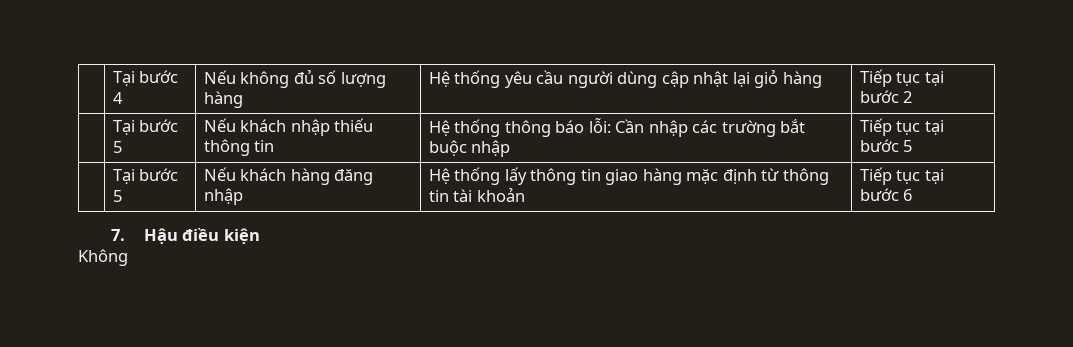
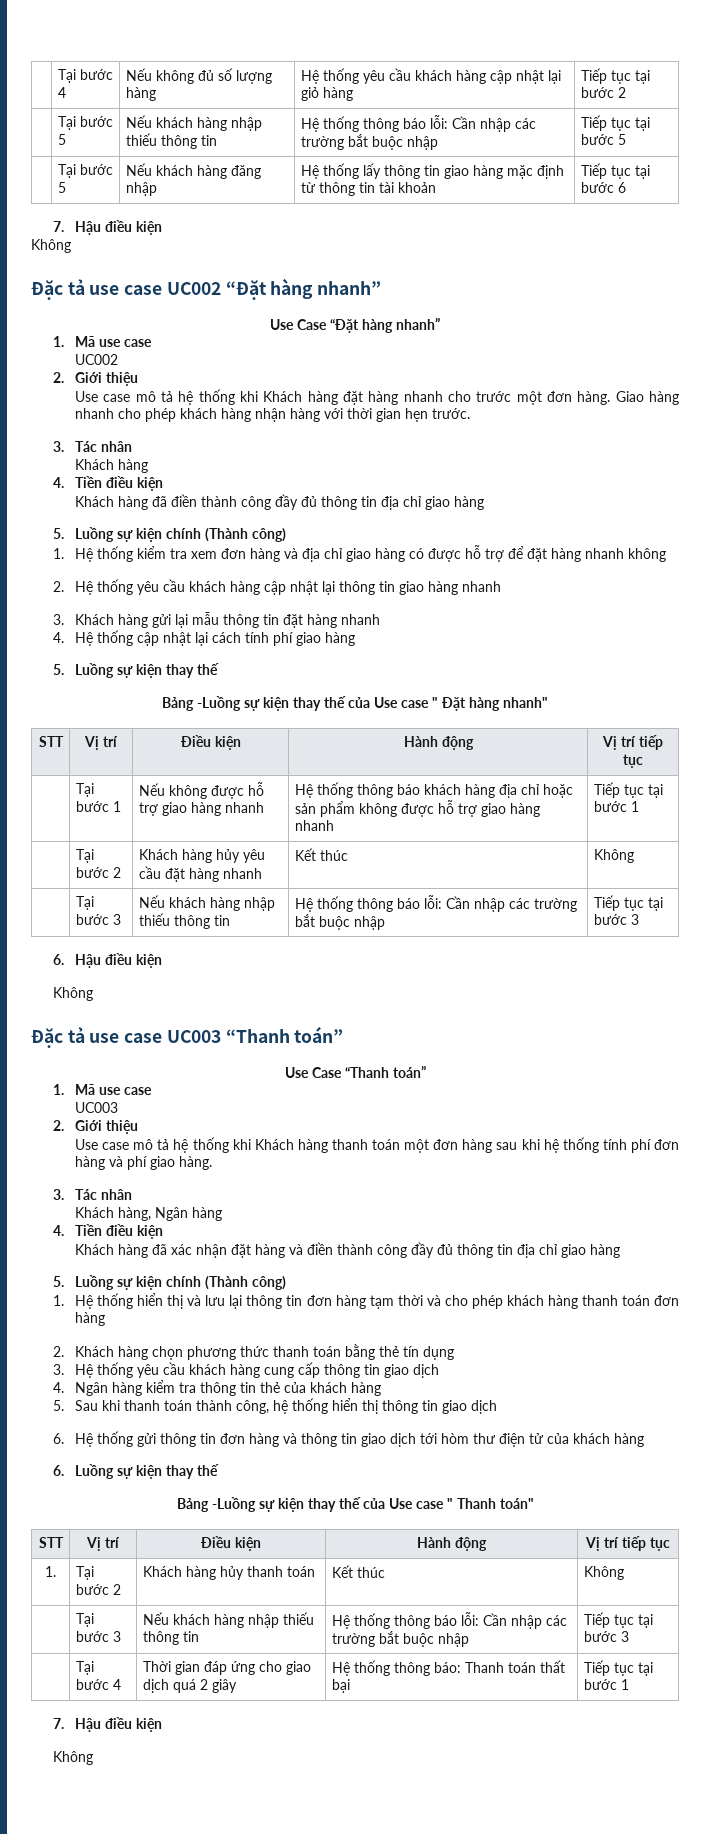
[567,71,658,88] người dùng -> [414,70,486,84] khách hàng
(287, 125) none -> [196,117,227,131] hàng
(128, 257) none -> [31,278,382,300] [270,317,440,333] [53,336,153,347] [75,354,119,365] [53,372,139,386] [75,389,679,405] [75,408,471,422] [53,441,133,452] [75,459,149,473] [53,476,164,491] [75,494,485,510] [53,527,287,542] [53,545,667,562] [53,579,502,595] [53,612,381,628] [53,630,356,646] [53,663,220,678] [162,696,548,711] [38,736,64,747] [84,736,118,750] [180,735,241,750] [403,736,474,750] [602,735,663,750] [623,754,643,768] [75,783,94,797] [75,801,121,812] [138,782,264,799] [138,802,264,816] [294,782,573,798] [294,800,540,817] [294,820,334,831] [593,782,663,798] [593,801,639,812] [75,849,94,863] [75,867,121,878] [138,849,265,863] [138,866,262,882] [294,848,348,861] [593,849,634,863] [75,896,94,910] [75,914,121,925] [138,895,275,911] [138,913,230,929] [294,895,577,912] [294,914,385,930] [593,895,663,911] [593,914,639,925] [53,953,163,968] [53,987,94,1001] [31,1026,344,1048] [284,1065,426,1078] [53,1084,153,1095] [75,1102,119,1113] [53,1120,139,1134] [75,1137,679,1153] [75,1156,213,1170] [53,1189,133,1200] [75,1207,223,1221] [53,1224,164,1239] [75,1242,621,1258] [53,1275,287,1290] [53,1293,679,1309] [75,1312,106,1326] [53,1344,455,1360] [53,1362,440,1378] [53,1380,382,1396] [53,1398,498,1414] [53,1431,645,1447] [53,1464,220,1479] [176,1497,534,1512] [38,1537,64,1548] [86,1537,120,1551] [201,1536,261,1551] [417,1537,487,1551] [585,1536,670,1551] [45,1566,57,1577] [75,1566,94,1580] [75,1584,121,1595] [142,1566,315,1580] [331,1565,385,1578] [583,1566,624,1580] [75,1613,94,1627] [75,1631,121,1642] [142,1612,314,1628] [142,1631,199,1645] [331,1612,567,1629] [331,1631,469,1647] [583,1612,653,1628] [583,1631,629,1642] [75,1661,94,1675] [75,1679,121,1690] [142,1661,311,1675] [142,1679,237,1693] [331,1660,565,1676] [331,1679,350,1693] [583,1660,653,1676] [583,1679,629,1690] [53,1717,163,1732] [53,1751,94,1765] // Đặc tả use case UC002 “Đặt hàng nhanh” // Use Case “Đặt hàng nhanh” // 1. Mã use case // UC002 // 2. Giới thiệu // Use case mô tả hệ thống khi Khách hàng đặt hàng nhanh cho trước một đơn hàng. Giao hàng nhanh cho phép khách hàng nhận hàng với thời gian hẹn trước. // 3. Tác nhân // Khách hàng // 4. Tiền điều kiện // Khách hàng đã điền thành công đầy đủ thông tin địa chỉ giao hàng // 5. Luồng sự kiện chính (Thành công) // 1. Hệ thống kiểm tra xem đơn hàng và địa chỉ giao hàng có được hỗ trợ để đặt hàng nhanh không // 2. Hệ thống yêu cầu khách hàng cập nhật lại thông tin giao hàng nhanh // 3. Khách hàng gửi lại mẫu thông tin đặt hàng nhanh // 4. Hệ thống cập nhật lại cách tính phí giao hàng // 5. Luồng sự kiện thay thế // Bảng -Luồng sự kiện thay thế của Use case " Đặt hàng nhanh" // STT | Vị trí | Điều kiện | Hành động | Vị trí tiếp tục // | Tại bước 1 | Nếu không được hỗ trợ giao hàng nhanh | Hệ thống thông báo khách hàng địa chỉ hoặc sản phẩm không được hỗ trợ giao hàng nhanh | Tiếp tục tại bước 1 // | Tại bước 2 | Khách hàng hủy yêu cầu đặt hàng nhanh | Kết thúc | Không // | Tại bước 3 | Nếu khách hàng nhập thiếu thông tin | Hệ thống thông báo lỗi: Cần nhập các trường bắt buộc nhập | Tiếp tục tại bước 3 // 6. Hậu điều kiện // Không // Đặc tả use case UC003 “Thanh toán” // Use Case “Thanh toán” // 1. Mã use case // UC003 // 2. Giới thiệu // Use case mô tả hệ thống khi Khách hàng thanh toán một đơn hàng sau khi hệ thống tính phí đơn hàng và phí giao hàng. // 3. Tác nhân // Khách hàng, Ngân hàng // 4. Tiền điều kiện // Khách hàng đã xác nhận đặt hàng và điền thành công đầy đủ thông tin địa chỉ giao hàng // 5. Luồng sự kiện chính (Thành công) // 1. Hệ thống hiển thị và lưu lại thông tin đơn hàng tạm thời và cho phép khách hàng thanh toán đơn hàng // 2. Khách hàng chọn phương thức thanh toán bằng thẻ tín dụng // 3. Hệ thống yêu cầu khách hàng cung cấp thông tin giao dịch // 4. Ngân hàng kiểm tra thông tin thẻ của khách hàng // 5. Sau khi thanh toán thành công, hệ thống hiển thị thông tin giao dịch // 6. Hệ thống gửi thông tin đơn hàng và thông tin giao dịch tới hòm thư điện tử của khách hàng // 6. Luồng sự kiện thay thế // Bảng -Luồng sự kiện thay thế của Use case " Thanh toán" // STT | Vị trí | Điều kiện | Hành động | Vị trí tiếp tục // 1. | Tại bước 2 | Khách hàng hủy thanh toán | Kết thúc | Không // | Tại bước 3 | Nếu khách hàng nhập thiếu thông tin | Hệ thống thông báo lỗi: Cần nhập các trường bắt buộc nhập | Tiếp tục tại bước 3 // | Tại bước 4 | Thời gian đáp ứng cho giao dịch quá 2 giây | Hệ thống thông báo: Thanh toán thất bại | Tiếp tục tại bước 1 // 7. Hậu điều kiện // Không

